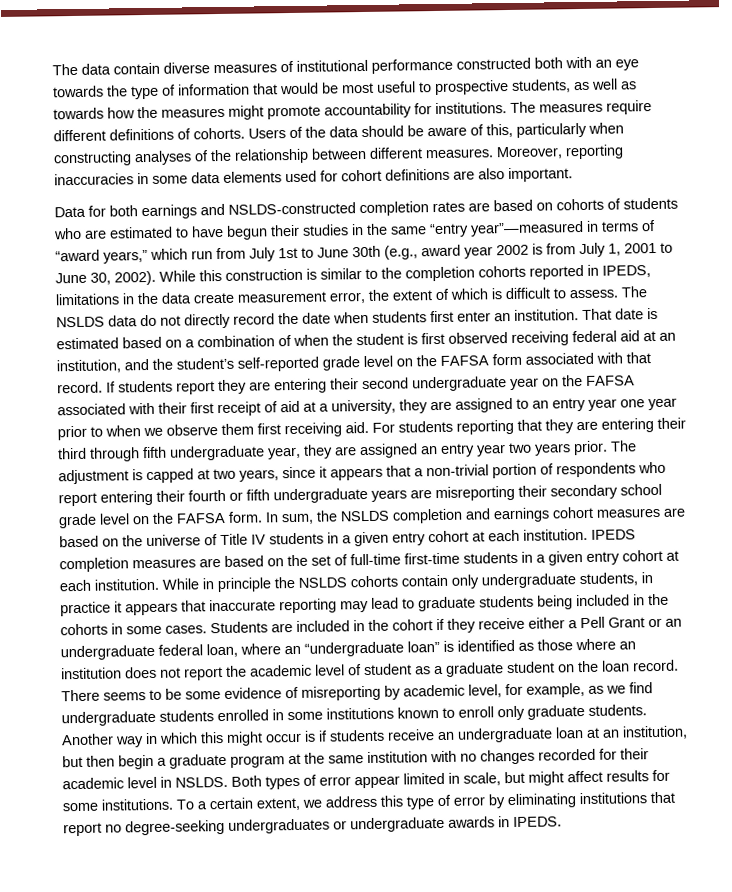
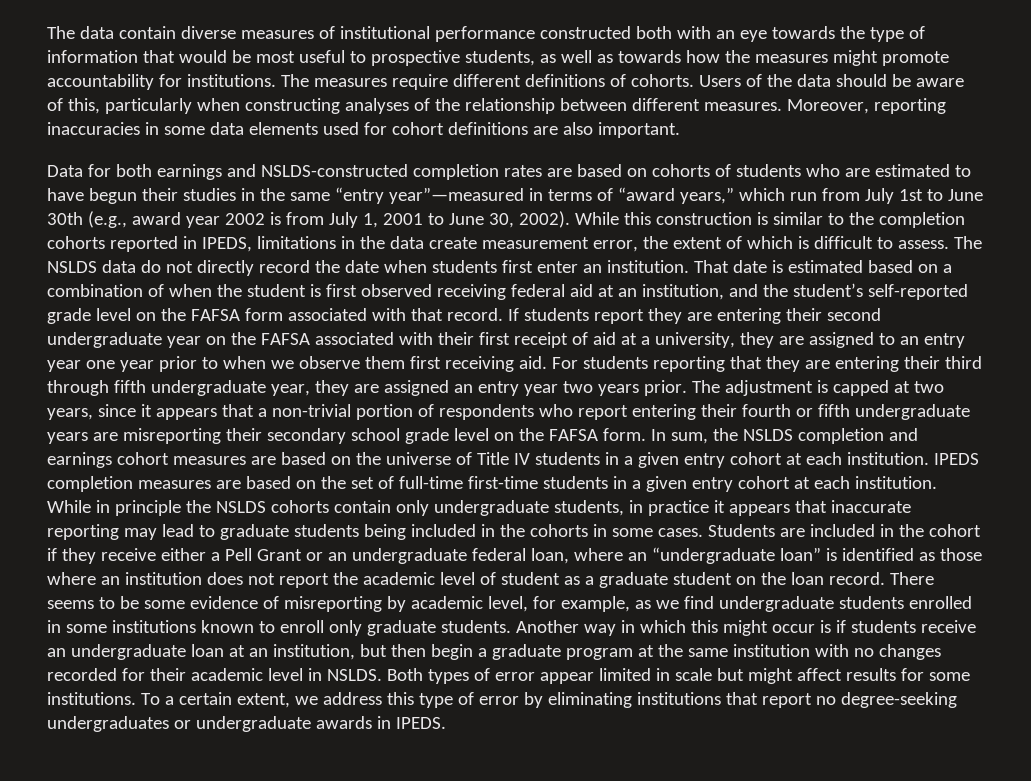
[463,772,501,786] scale, -> [674,668,712,681] scale

